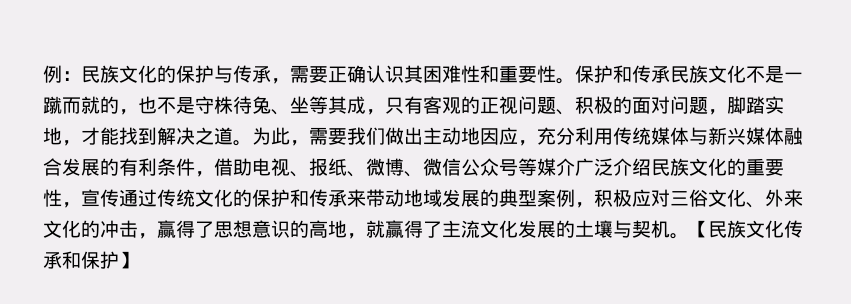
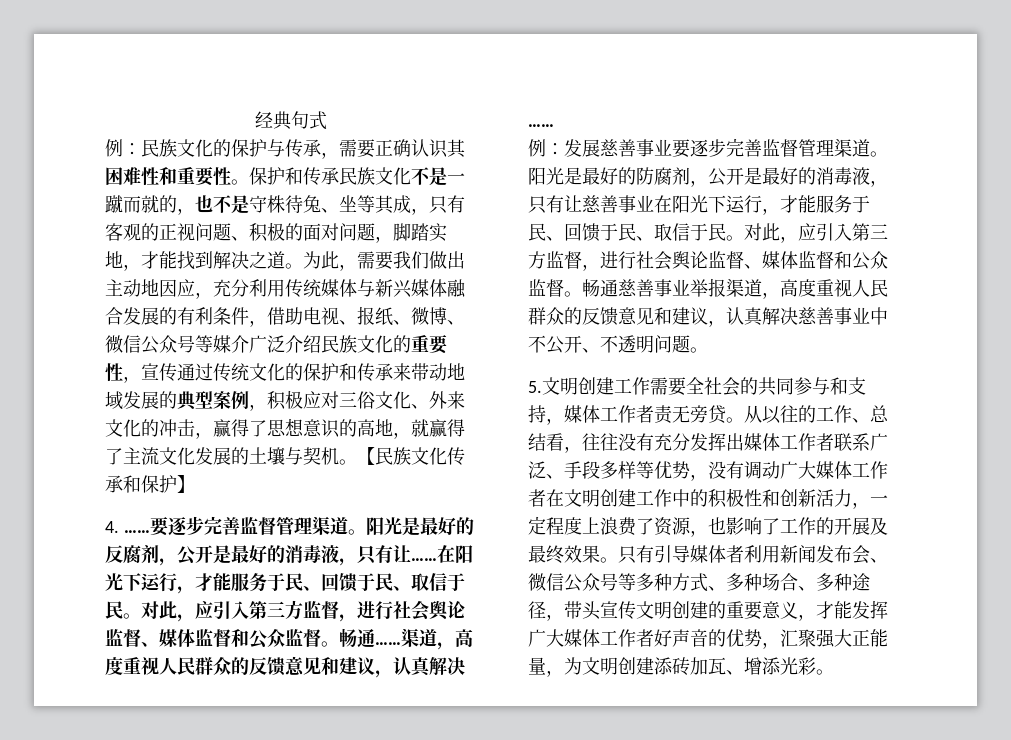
(43, 74) none -> [255,111,327,130] 经典句式 //
(138, 260) none -> [105,516,474,536] [105,545,473,566] [105,573,465,594] [105,600,465,622] [105,628,473,650] [105,656,465,678] [528,124,554,127] [528,138,888,158] [528,167,888,187] [528,195,870,215] [528,223,888,243] [528,251,888,271] [528,278,888,299] [528,307,888,327] [528,335,708,354] [528,377,866,396] [528,405,889,425] [528,432,888,453] [528,461,888,481] [528,488,888,509] [528,516,888,537] [528,545,888,564] [528,573,870,592] [528,600,888,621] [528,629,888,649] [528,657,834,677] // 4. ……要逐步完善监督管理渠道。阳光是最好的反腐剂，公开是最好的消毒液，只有让……在阳光下运行，才能服务于民、回馈于民、取信于民。对此，应引入第三方监督，进行社会舆论监督、媒体监督和公众监督。畅通……渠道，高度重视人民群众的反馈意见和建议，认真解决…… // 例：发展慈善事业要逐步完善监督管理渠道。阳光是最好的防腐剂，公开是最好的消毒液，只有让慈善事业在阳光下运行，才能服务于民、回馈于民、取信于民。对此，应引入第三方监督，进行社会舆论监督、媒体监督和公众监督。畅通慈善事业举报渠道，高度重视人民群众的反馈意见和建议，认真解决慈善事业中不公开、不透明问题。 // 5.文明创建工作需要全社会的共同参与和支持，媒体工作者责无旁贷。从以往的工作、总结看，往往没有充分发挥出媒体工作者联系广泛、手段多样等优势，没有调动广大媒体工作者在文明创建工作中的积极性和创新活力，一定程度上浪费了资源，也影响了工作的开展及最终效果。只有引导媒体者利用新闻发布会、微信公众号等多种方式、多种场合、多种途径，带头宣传文明创建的重要意义，才能发挥广大媒体工作者好声音的优势，汇聚强大正能量，为文明创建添砖加瓦、增添光彩。

